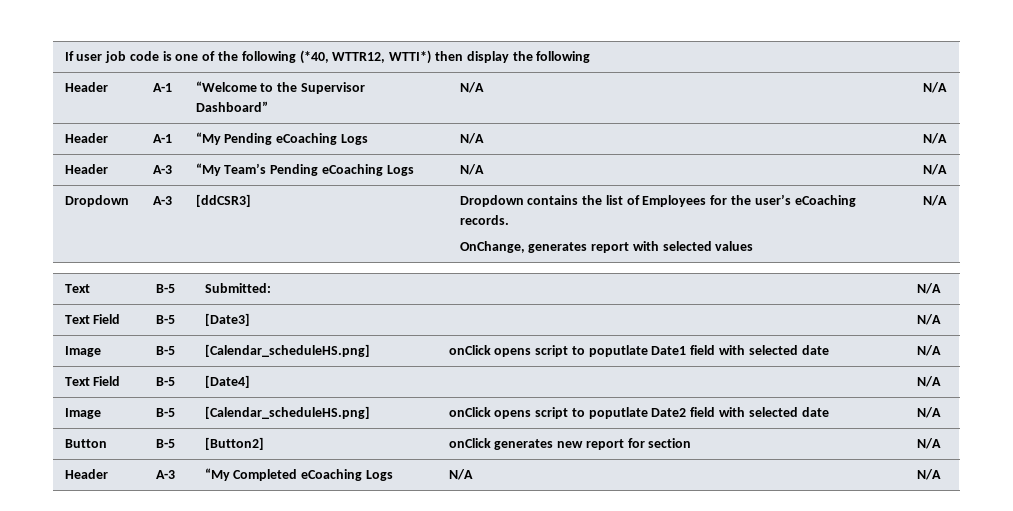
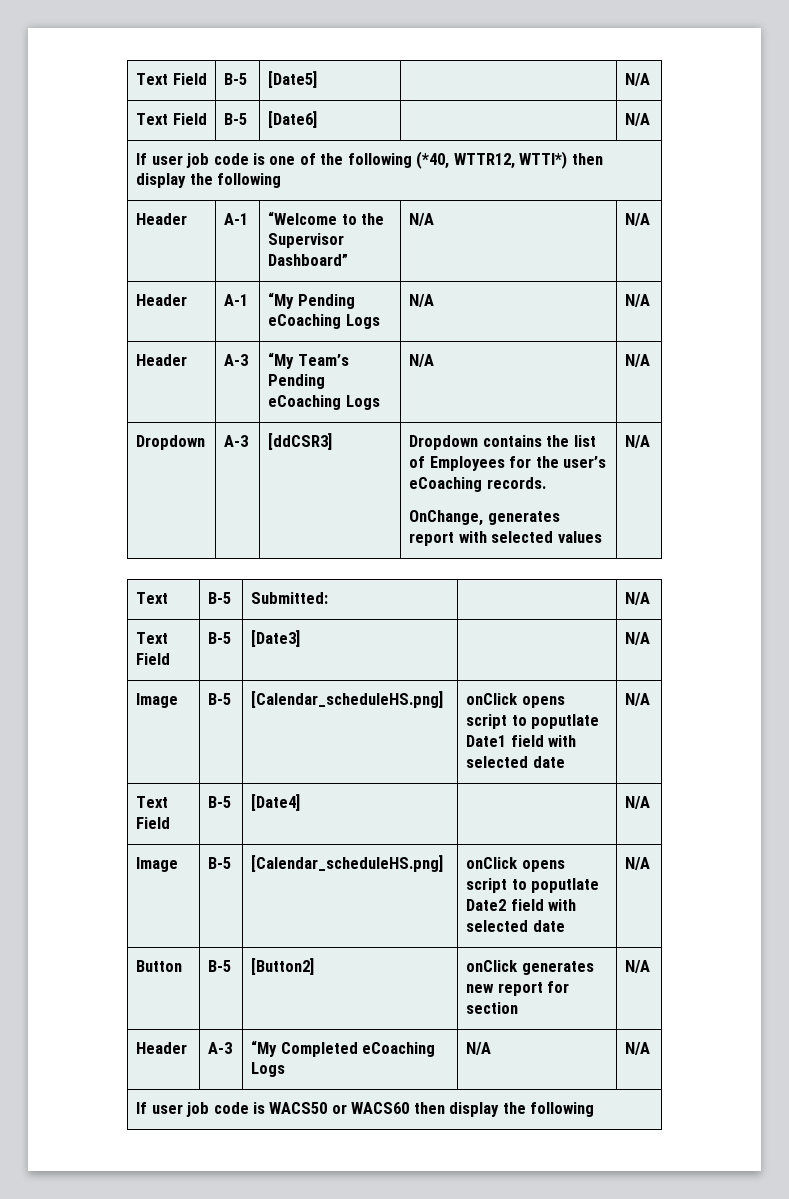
(64, 56) none -> [136,73,207,85] [224,73,248,85] [268,71,318,88] [625,73,651,86] [136,113,207,125] [224,113,248,125] [268,111,318,128] [625,113,651,126] Text Field | B-5 | [Date5] | | N/A // Text Field | B-5 | [Date6] | | N/A //
(941, 474) none -> [136,1102,595,1117] // If user job code is WACS50 or WACS60 then display the following

